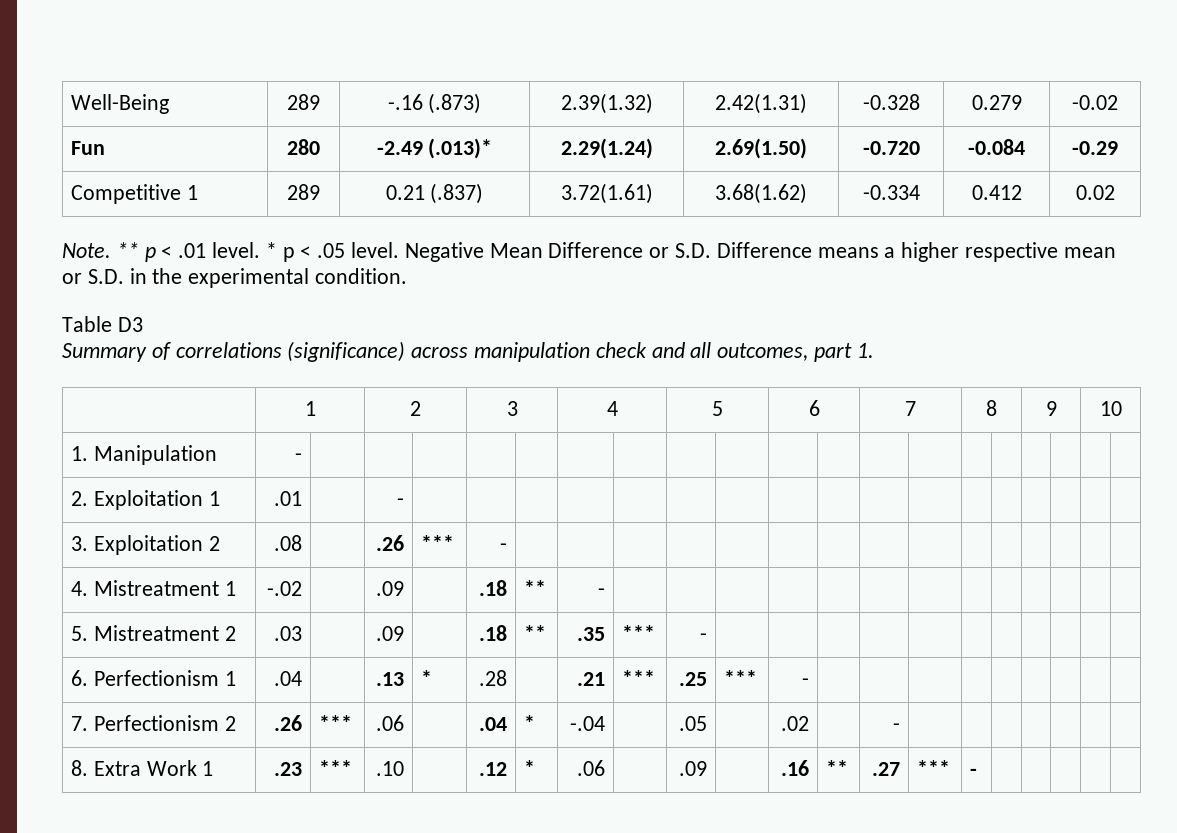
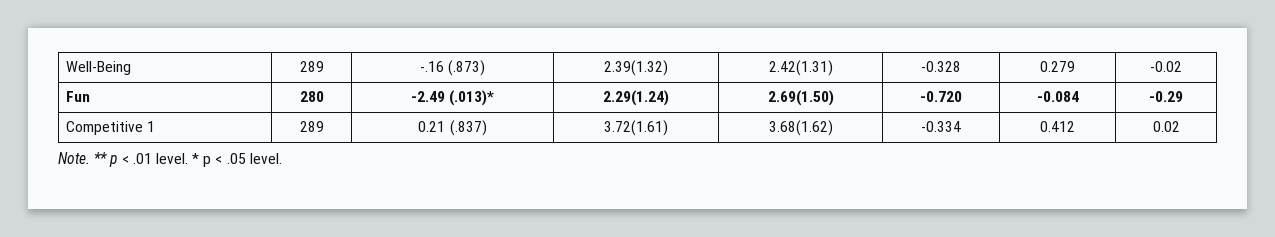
[404,242,1116,262] [62,268,408,288] [62,316,143,332] [62,341,874,362] [304,401,316,416] [410,401,421,416] [506,401,518,416] [606,401,618,416] [712,401,723,416] [808,400,820,416] [905,401,916,416] [986,400,997,416] [1045,401,1057,416] [1099,401,1122,416] [71,445,217,465] [294,453,302,461] [71,490,220,510] [273,491,302,506] [396,498,404,506] [71,535,220,555] [273,535,302,551] [375,535,404,551] [421,535,455,551] [499,543,507,551] [71,580,236,596] [266,581,302,596] [375,581,404,596] [478,580,507,596] [524,580,547,596] [597,588,605,596] [71,625,236,641] [273,626,302,641] [375,626,404,641] [478,625,507,641] [524,625,547,641] [576,627,605,641] [622,625,656,641] [699,633,707,641] [71,670,236,686] [273,671,302,686] [375,672,404,686] [421,670,433,686] [478,670,507,686] [576,672,605,686] [622,670,656,686] [678,672,707,686] [724,670,758,686] [801,678,809,686] [71,715,236,731] [273,715,302,731] [319,715,353,731] [375,715,404,731] [478,717,507,731] [524,715,536,731] [569,716,605,731] [678,716,707,731] [780,716,809,731] [892,723,900,731] [71,760,214,776] [273,762,302,776] [319,760,353,776] [375,761,404,776] [478,762,507,776] [524,760,536,776] [576,760,605,776] [678,761,707,776] [780,760,809,776] [826,760,849,776] [871,762,900,776] [917,760,951,776] [970,768,978,776] Negative Mean Difference or S.D. Difference means a higher respective mean or S.D. in the experimental condition. // Table D3 // Summary of correlations (significance) across manipulation check and all outcomes, part 1. // | 1 | 2 | 3 | 4 | 5 | 6 | 7 | 8 | 9 | 10 // 1. Manipulation | - | | | | | | | | | | | | | | | | | | | // 2. Exploitation 1 | .01 | | - | | | | | | | | | | | | | | | | | // 3. Exploitation 2 | .08 | | .26 | *** | - | | | | | | | | | | | | | | | // 4. Mistreatment 1 | -.02 | | .09 | | .18 | ** | - | | | | | | | | | | | | | // 5. Mistreatment 2 | .03 | | .09 | | .18 | ** | .35 | *** | - | | | | | | | | | | | // 6. Perfectionism 1 | .04 | | .13 | * | .28 | | .21 | *** | .25 | *** | - | | | | | | | | | // 7. Perfectionism 2 | .26 | *** | .06 | | .04 | * | -.04 | | .05 | | .02 | | - | | | | | | | // 8. Extra Work 1 | .23 | *** | .10 | | .12 | * | .06 | | .09 | | .16 | ** | .27 | *** | - | | | | | -> (282, 158) none

